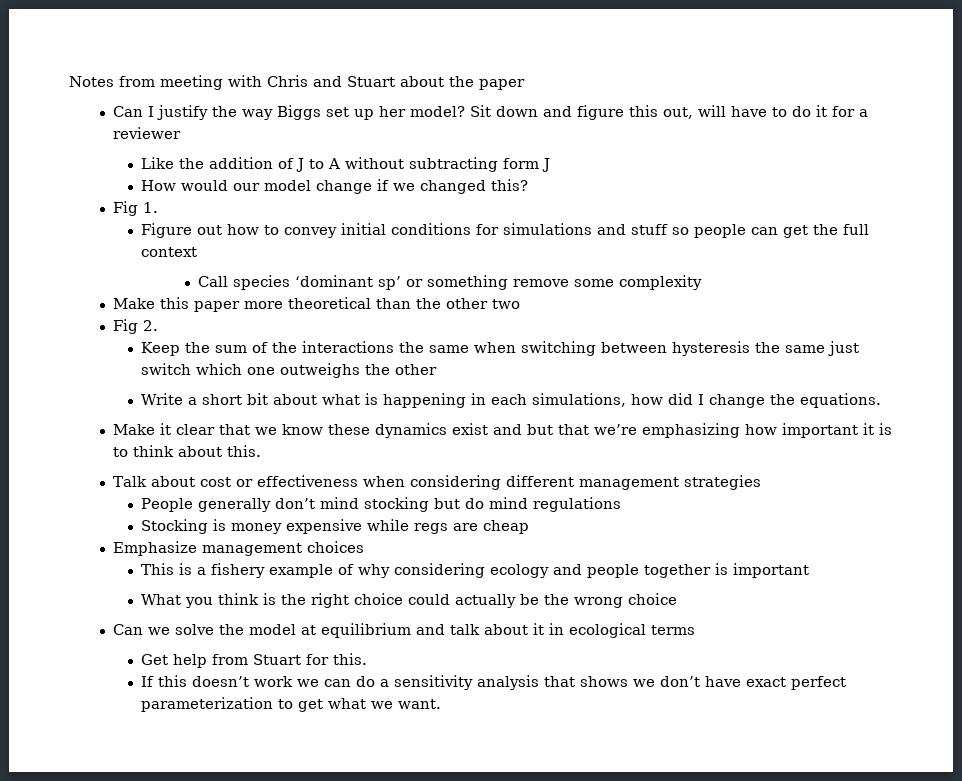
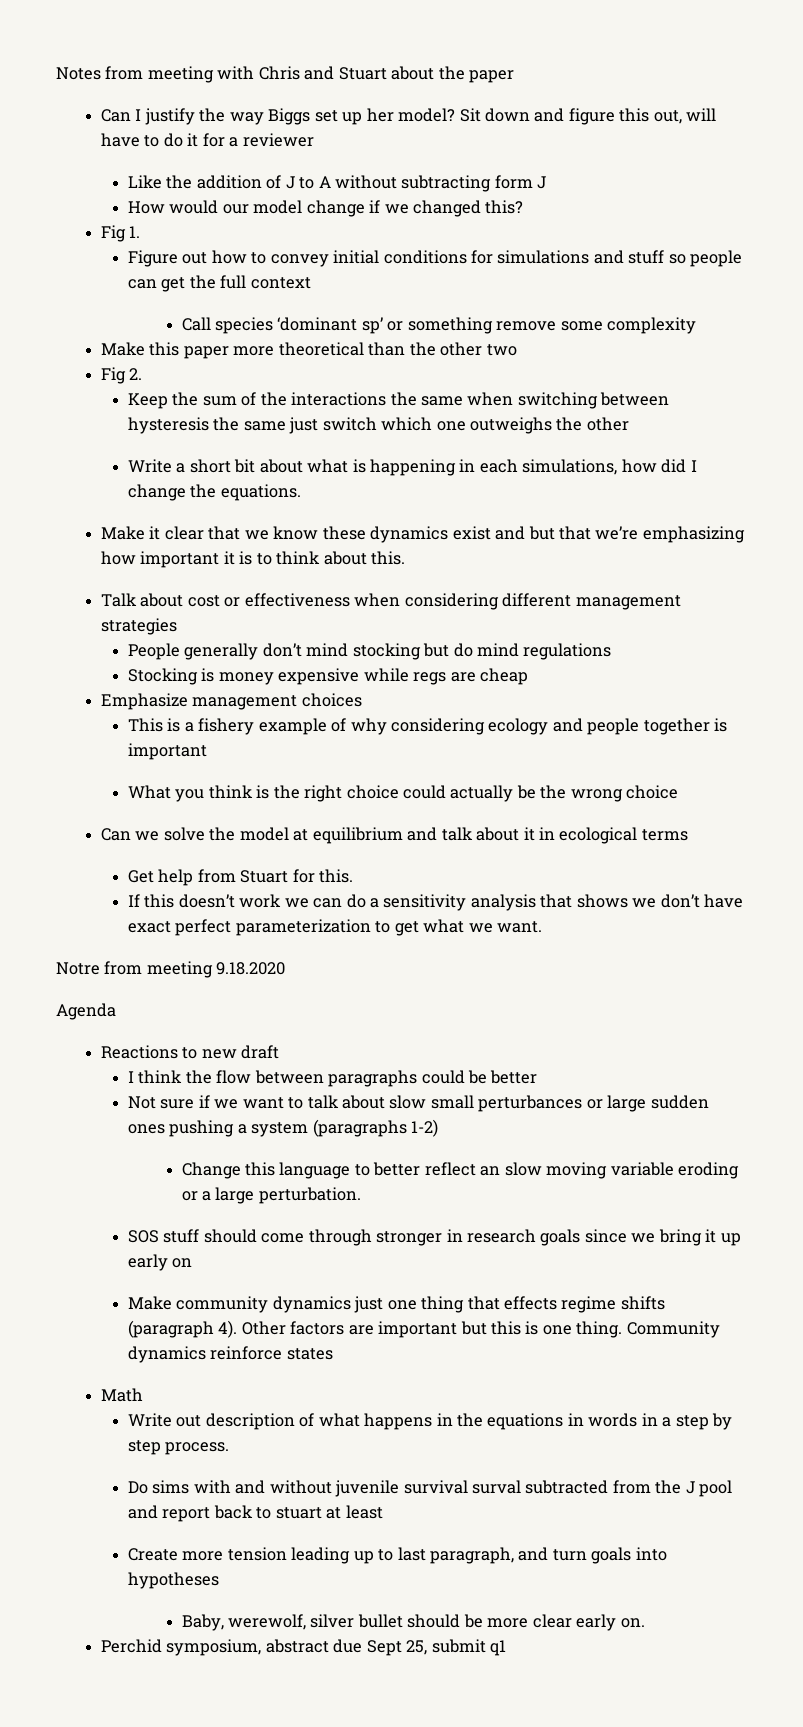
(442, 704) none -> [56,961,286,978] [56,1003,116,1020] [101,1045,280,1059] [127,1070,538,1087] [127,1095,709,1112] [127,1119,439,1137] [181,1162,740,1179] [181,1187,361,1204] [127,1229,741,1246] [127,1254,193,1271] [127,1296,665,1313] [127,1320,720,1338] [127,1346,333,1363] [101,1388,144,1402] [127,1413,733,1430] [127,1440,230,1455] [127,1480,733,1497] [127,1505,383,1522] [127,1547,667,1564] [127,1572,219,1589] [181,1614,645,1631] [101,1639,507,1656] // Notre from meeting 9.18.2020 // Agenda // Reactions to new draft // I think the flow between paragraphs could be better // Not sure if we want to talk about slow small perturbances or large sudden ones pushing a system (paragraphs 1-2) // Change this language to better reflect an slow moving variable eroding or a large perturbation. // SOS stuff should come through stronger in research goals since we bring it up early on // Make community dynamics just one thing that effects regime shifts (paragraph 4). Other factors are important but this is one thing. Community dynamics reinforce states // Math // Write out description of what happens in the equations in words in a step by step process. // Do sims with and without juvenile survival surval subtracted from the J pool and report back to stuart at least // Create more tension leading up to last paragraph, and turn goals into hypotheses // Baby, werewolf, silver bullet should be more clear early on. // Perchid symposium, abstract due Sept 25, submit q1

